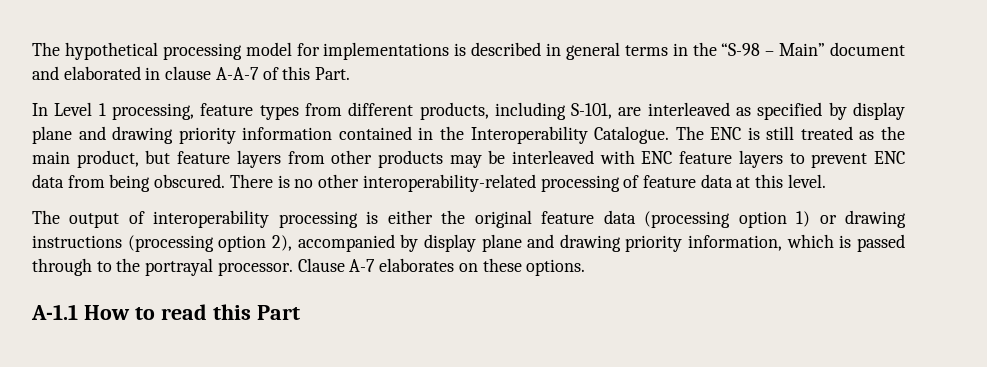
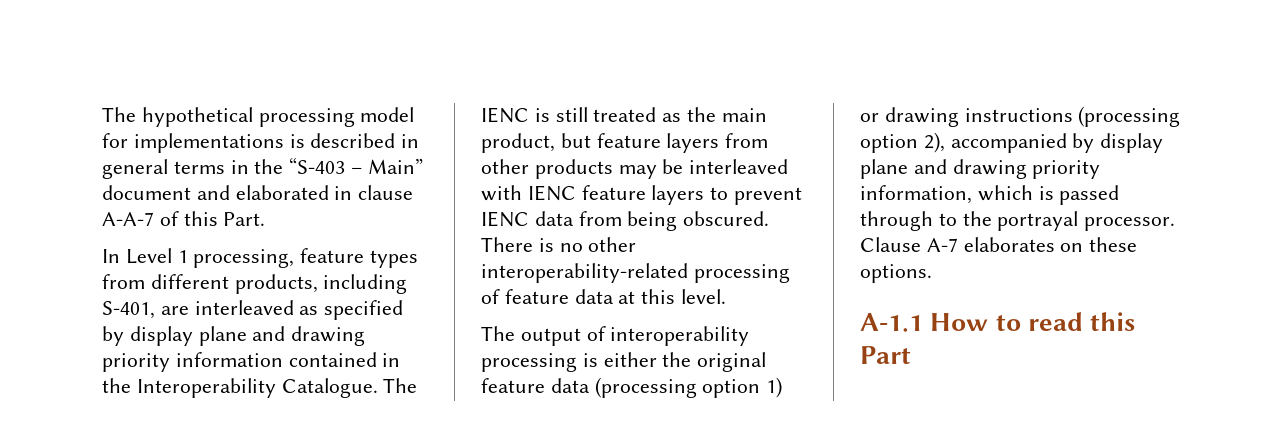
[721,43,761,56] “S-98 -> [289,157,346,174] “S-403
[571,103,613,119] S-101, -> [102,301,155,319] S-401,
[710,127,742,140] ENC -> [481,107,529,123] IENC
[641,151,673,164] ENC -> [527,185,576,201] IENC
[874,151,906,164] ENC -> [481,211,529,227] IENC

